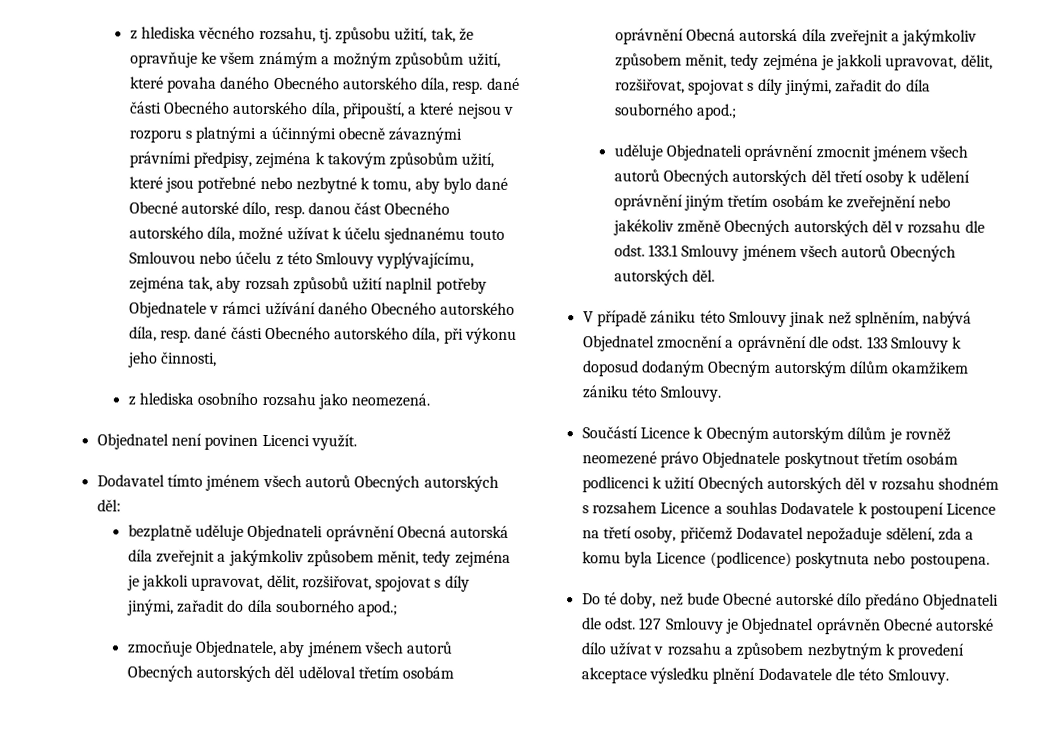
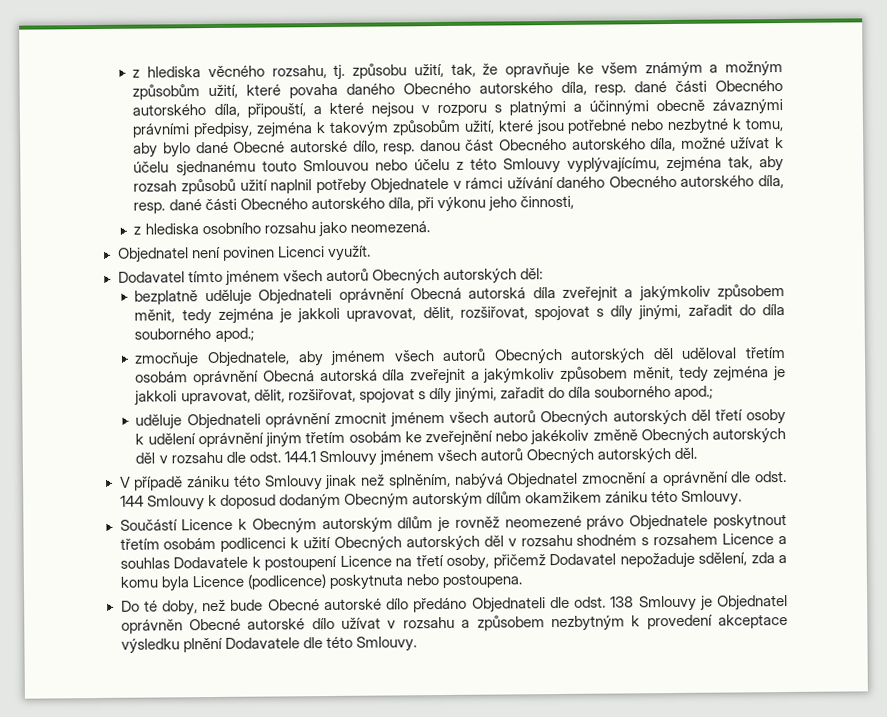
[647,244,678,257] 133.1 -> [283,451,316,463] 144.1
[866,336,888,349] 133 -> [119,495,144,507] 144
[639,617,663,630] 127 -> [610,596,635,608] 138

